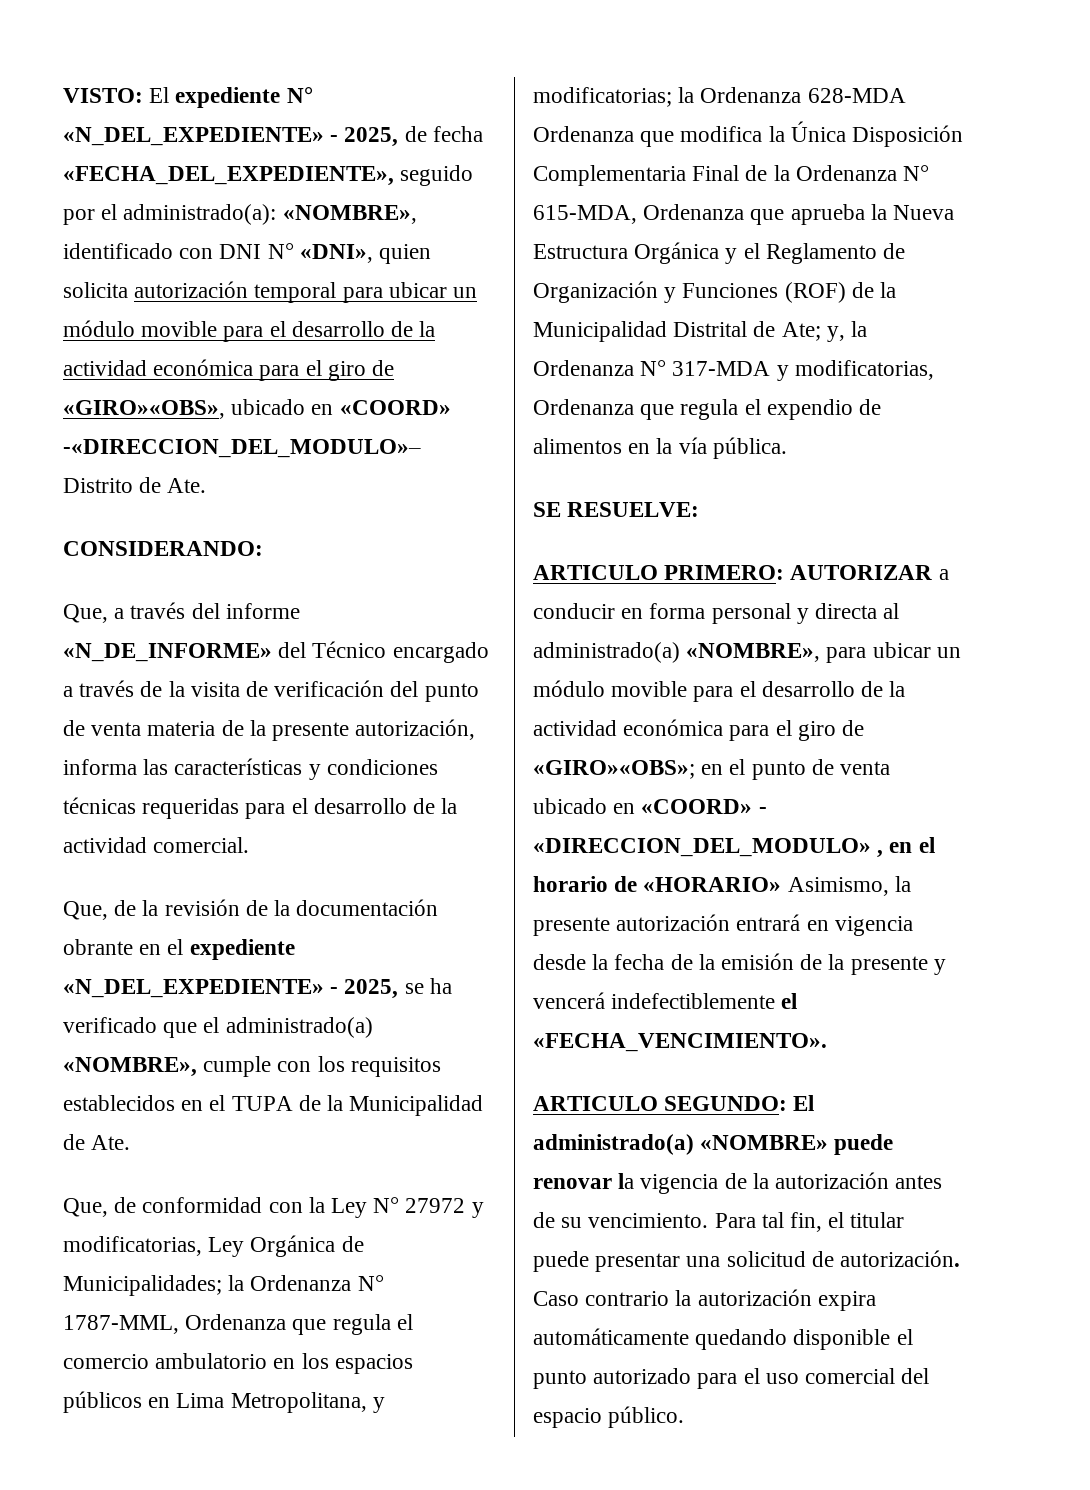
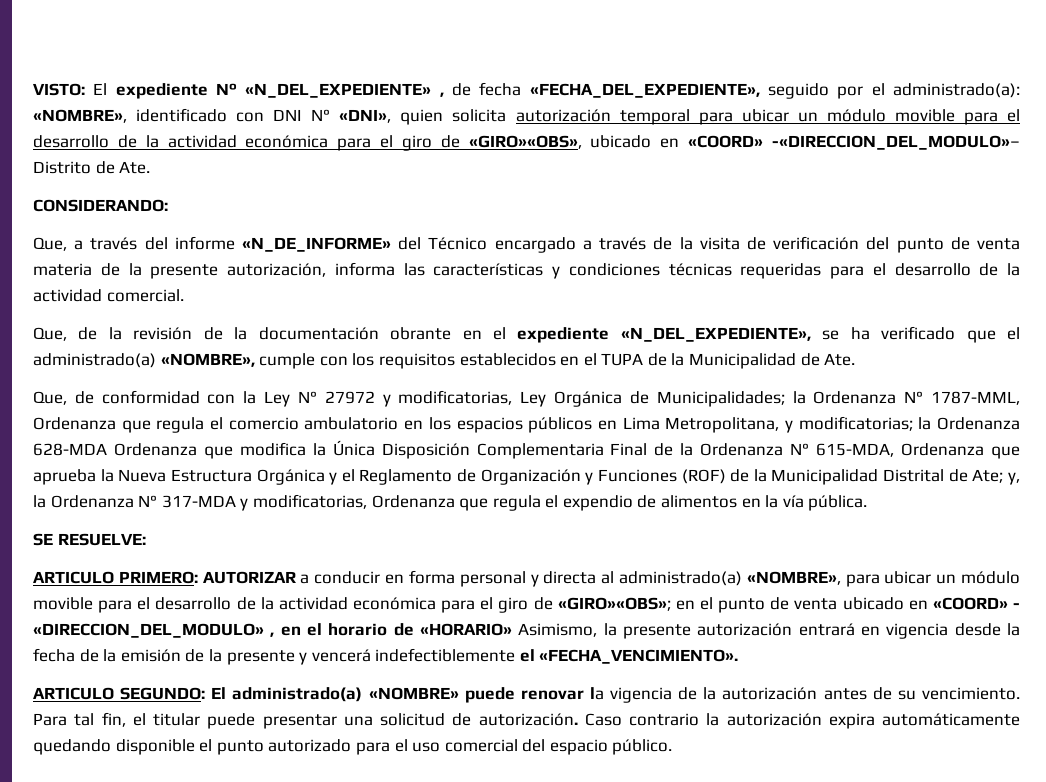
[330,127,399,147] - 2025, -> [439,92,444,97] ,
[63,979,399,999] «N_DEL_EXPEDIENTE» - 2025, -> [620,327,811,342] «N_DEL_EXPEDIENTE»,

